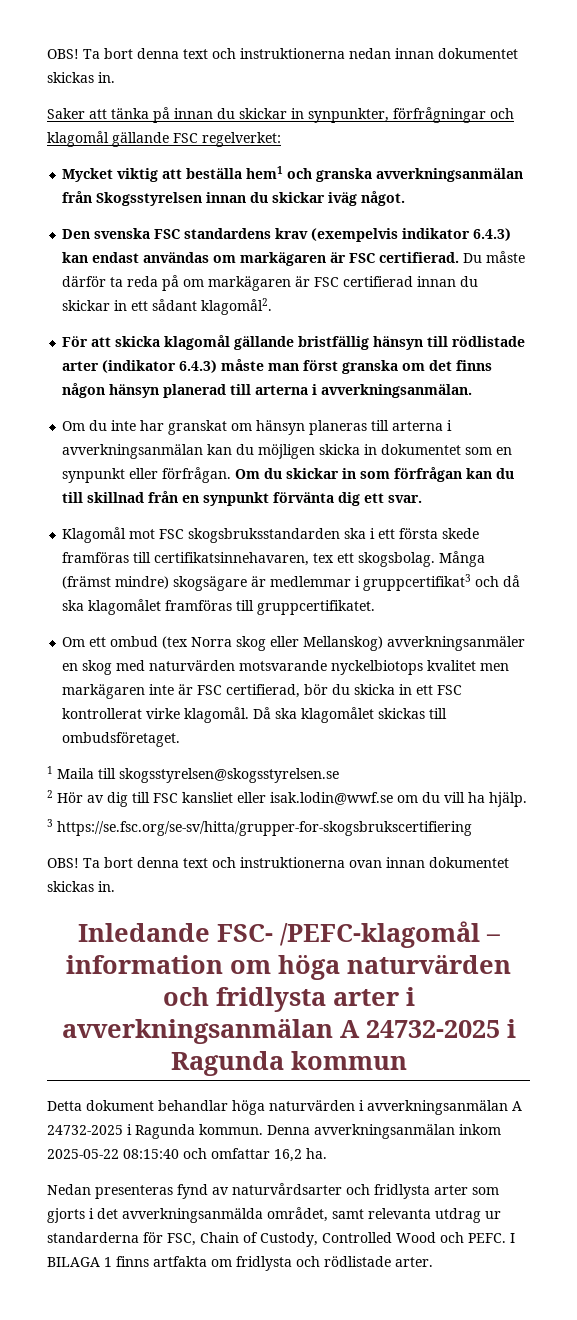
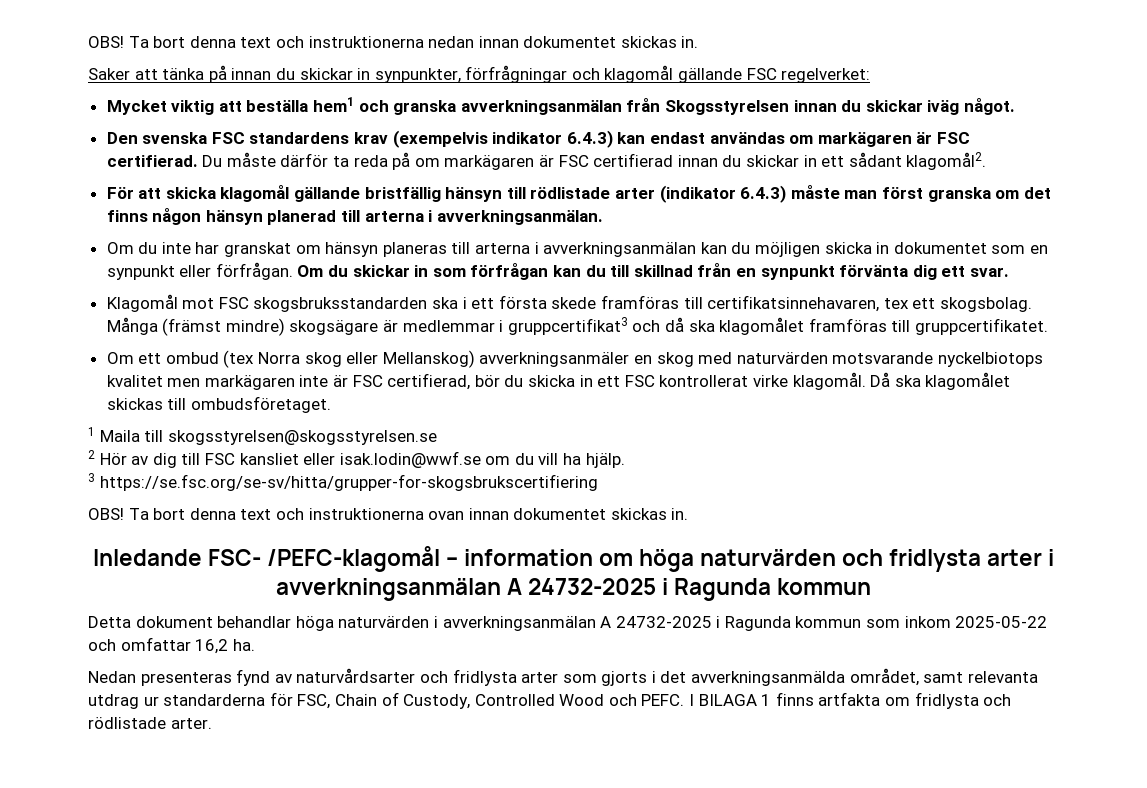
[199,1124,455,1139] kommun. Denna avverkningsanmälan -> [795,616,901,628] kommun som
[123,1149,179,1159] 08:15:40 -> (1048, 622) none

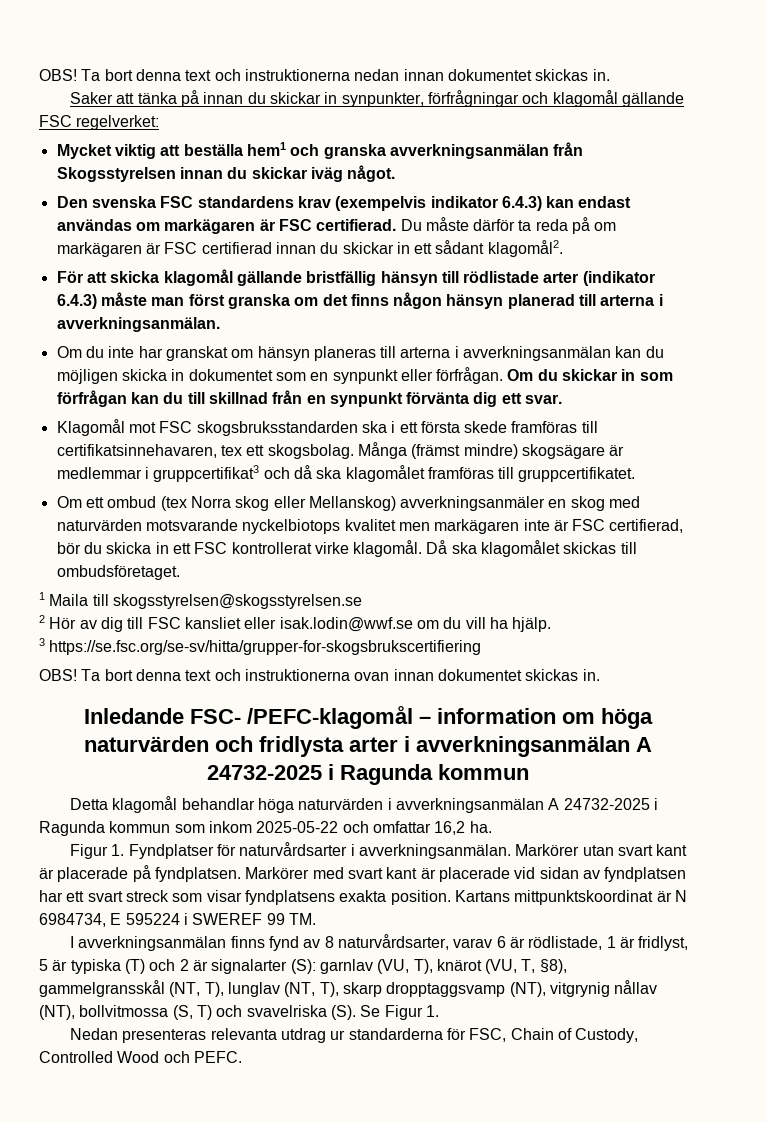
[135,616,213,628] dokument -> [112,796,178,813] klagomål
[88,668,964,686] Nedan presenteras fynd av naturvårdsarter och fridlysta arter som gjorts i det avverkningsanmälda området, samt -> [70,842,688,859] [39,865,687,882] [39,890,687,905] [39,913,316,927] [70,934,689,951] [39,959,567,974] [39,980,658,997] [39,1005,439,1020] [70,1028,207,1043] Figur 1. Fyndplatser för naturvårdsarter i avverkningsanmälan. Markörer utan svart kant är placerade på fyndplatsen. Markörer med svart kant är placerade vid sidan av fyndplatsen har ett svart streck som visar fyndplatsens exakta position. Kartans mittpunktskoordinat är N 6984734, E 595224 i SWEREF 99 TM. // I avverkningsanmälan finns fynd av 8 naturvårdsarter, varav 6 är rödlistade, 1 är fridlyst, 5 är typiska (T) och 2 är signalarter (S): garnlav (VU, T), knärot (VU, T, §8), gammelgransskål (NT, T), lunglav (NT, T), skarp dropptaggsvamp (NT), vitgrynig nållav (NT), bollvitmossa (S, T) och svavelriska (S). Se Figur 1. // Nedan presenteras
[689,692,1012,709] [88,717,212,729] I BILAGA 1 finns artfakta om fridlysta och rödlistade arter. -> (242, 1057) none

